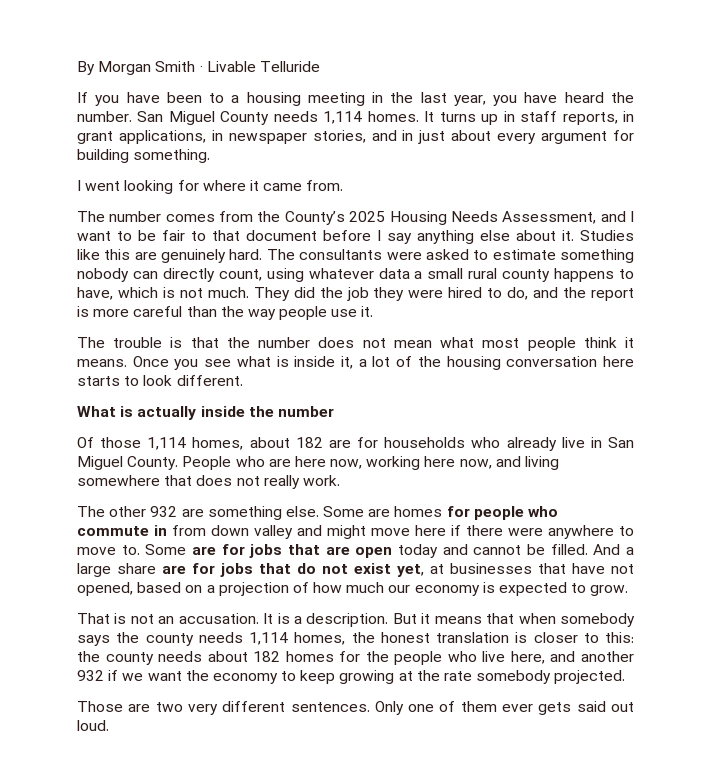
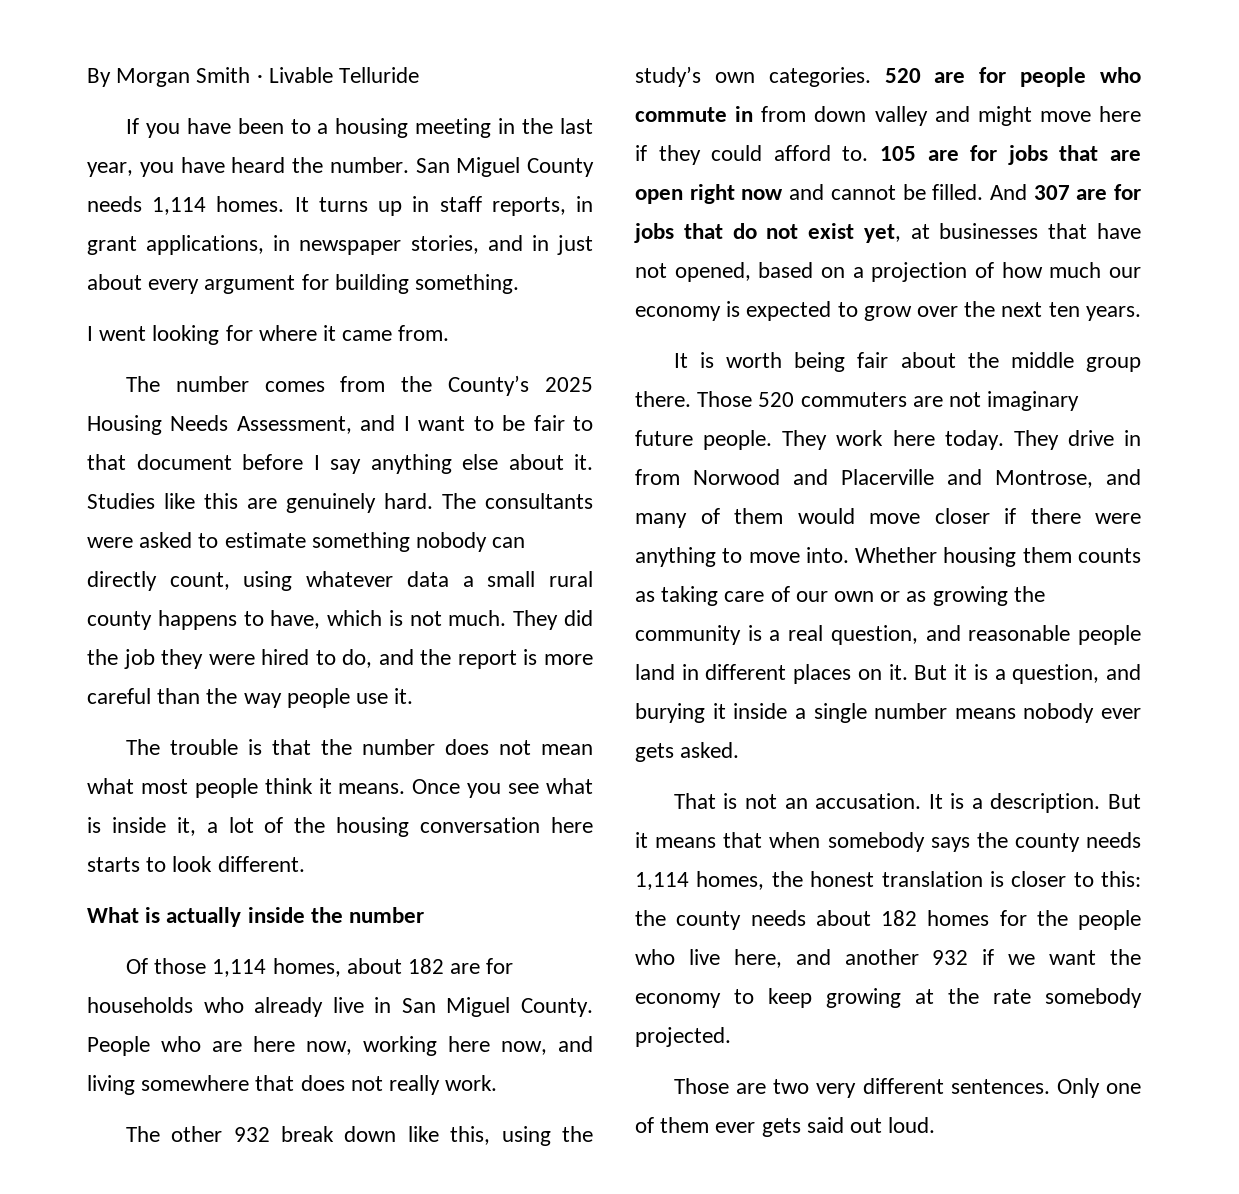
[181,506,443,520] are something else. Some are homes -> [281,1126,593,1146] [635,66,966,87] break down like this, using the study’s own categories. 520 are
[466,525,634,539] [77,544,187,555] there were anywhere to move to. Some -> [658,145,916,165] they could afford to. 105
[398,544,438,558] today -> [689,184,784,204] right now
[626,547,634,555] [77,563,156,577] a large share -> [1033,185,1070,200] 307
[590,585,629,596] grow. -> [863,301,1141,321] [673,352,1141,372] [635,391,1080,411] [635,430,1141,450] [635,469,1141,488] [635,508,1141,528] [635,547,1141,567] [635,586,1045,606] [635,625,1141,645] [635,664,1141,684] [635,703,1141,723] [635,742,740,762] grow over the next ten years. // It is worth being fair about the middle group there. Those 520 commuters are not imaginary future people. They work here today. They drive in from Norwood and Placerville and Montrose, and many of them would move closer if there were anything to move into. Whether housing them counts as taking care of our own or as growing the community is a real question, and reasonable people land in different places on it. But it is a question, and burying it inside a single number means nobody ever gets asked.

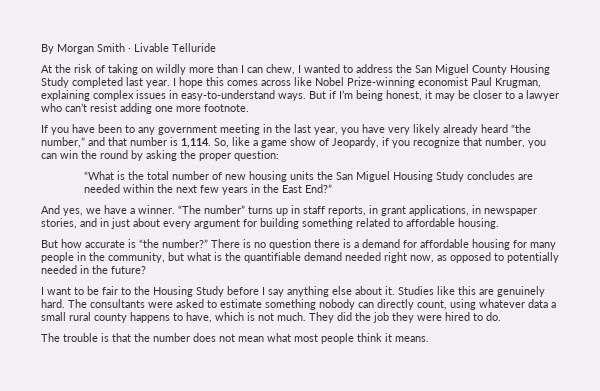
(420, 75) none -> [41,64,550,75] [41,77,541,88] [41,90,559,101] [41,103,249,114] // At the risk of taking on wildly more than I can chew, I wanted to address the San Miguel County Housing Study completed last year. I hope this comes across like Nobel Prize-winning economist Paul Krugman, explaining complex issues in easy-to-understand ways. But if I’m being honest, it may be closer to a lawyer who can’t resist adding one more footnote.
[317,118,409,138] a housing -> [138,125,217,135] any government
[231,157,594,177] [87,196,309,215] heard the number. San Miguel County needs 1,114 homes. It -> [388,124,531,135] [41,137,546,148] [41,150,279,161] [84,171,534,182] [84,184,333,195] [41,205,245,216] very likely already heard “the number,” and that number is 1,114. So, like a game show of Jeopardy, if you recognize that number, you can win the round by asking the proper question: // “What is the total number of new housing units the San Miguel Housing Study concludes are needed within the next few years in the East End?” // And yes, we have a winner. “The number”
[415,274,520,294] [87,325,450,345] [125,375,593,396] [87,415,396,435] something. // I went looking for where it came from. // The number comes from the County’s 2025 Housing Needs Assessment, and -> [302,218,499,229] [41,239,556,250] [41,252,559,263] [41,265,146,274] something related to affordable housing. // But how accurate is “the number?” There is no question there is a demand for affordable housing for many people in the community, but what is the quantifiable demand needed right now, as opposed to potentially needed in the future? //
[87,454,232,470] that document -> [134,286,224,297] the Housing Study
[342,649,593,669] [87,688,414,708] do, and the report is more careful than the way people use it. -> [486,312,501,321] do.
[412,778,593,798] [87,817,593,837] [87,856,305,872] [87,907,425,927] [125,958,514,977] [87,997,593,1017] [87,1036,593,1056] [87,1075,498,1095] [125,1126,593,1146] [635,66,1141,87] [635,106,1141,126] [635,145,1141,165] [635,184,1141,204] [634,223,1141,243] [635,262,1141,282] [635,301,1141,321] [673,352,1141,372] [635,391,1080,411] [635,430,1141,450] [635,469,1141,488] [635,508,1141,528] [635,547,1141,567] [635,586,1045,606] [635,625,1141,645] [635,664,1141,684] [635,703,1141,723] [635,742,740,762] [673,793,1141,813] [635,832,1141,852] [635,871,1141,890] [635,910,1141,930] [635,949,1141,968] [635,988,1142,1008] [635,1027,731,1047] [673,1078,1141,1098] [635,1117,936,1137] Once you see what is inside it, a lot of the housing conversation here starts to look different. // What is actually inside the number // Of those 1,114 homes, about 182 are for households who already live in San Miguel County. People who are here now, working here now, and living somewhere that does not really work. // The other 932 break down like this, using the study’s own categories. 520 are for people who commute in from down valley and might move here if they could afford to. 105 are for jobs that are open right now and cannot be filled. And 307 are for jobs that do not exist yet, at businesses that have not opened, based on a projection of how much our economy is expected to grow over the next ten years. // It is worth being fair about the middle group there. Those 520 commuters are not imaginary future people. They work here today. They drive in from Norwood and Placerville and Montrose, and many of them would move closer if there were anything to move into. Whether housing them counts as taking care of our own or as growing the community is a real question, and reasonable people land in different places on it. But it is a question, and burying it inside a single number means nobody ever gets asked. // That is not an accusation. It is a description. But it means that when somebody says the county needs 1,114 homes, the honest translation is closer to this: the county needs about 182 homes for the people who live here, and another 932 if we want the economy to keep growing at the rate somebody projected. // Those are two very different sentences. Only one of them ever gets said out loud. -> (429, 339) none

